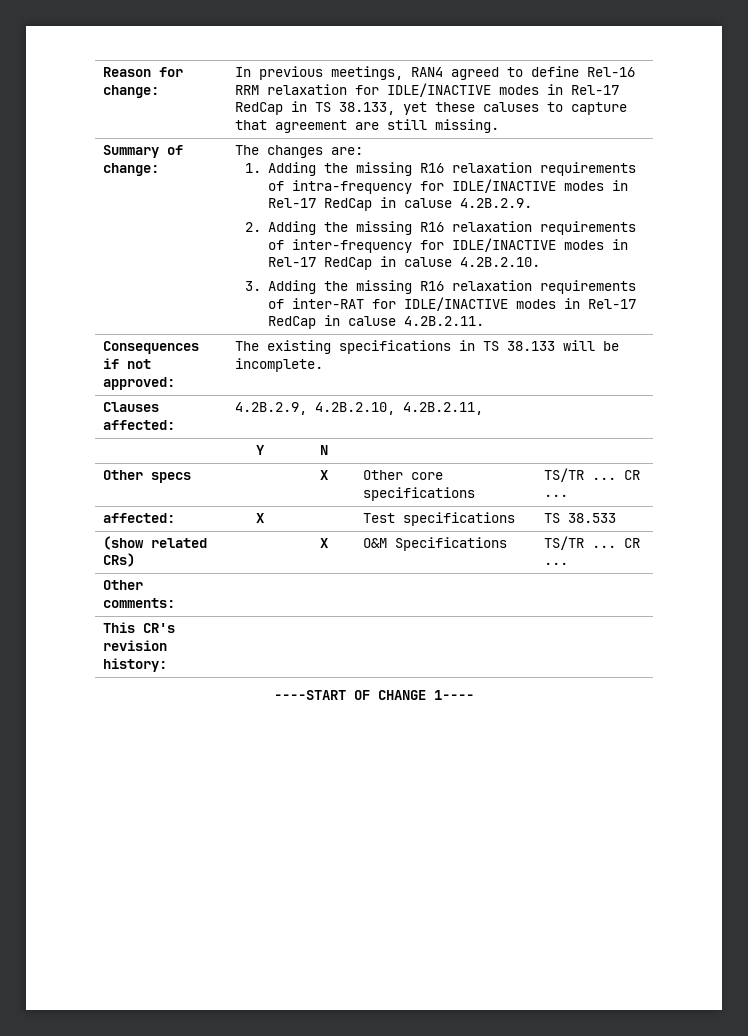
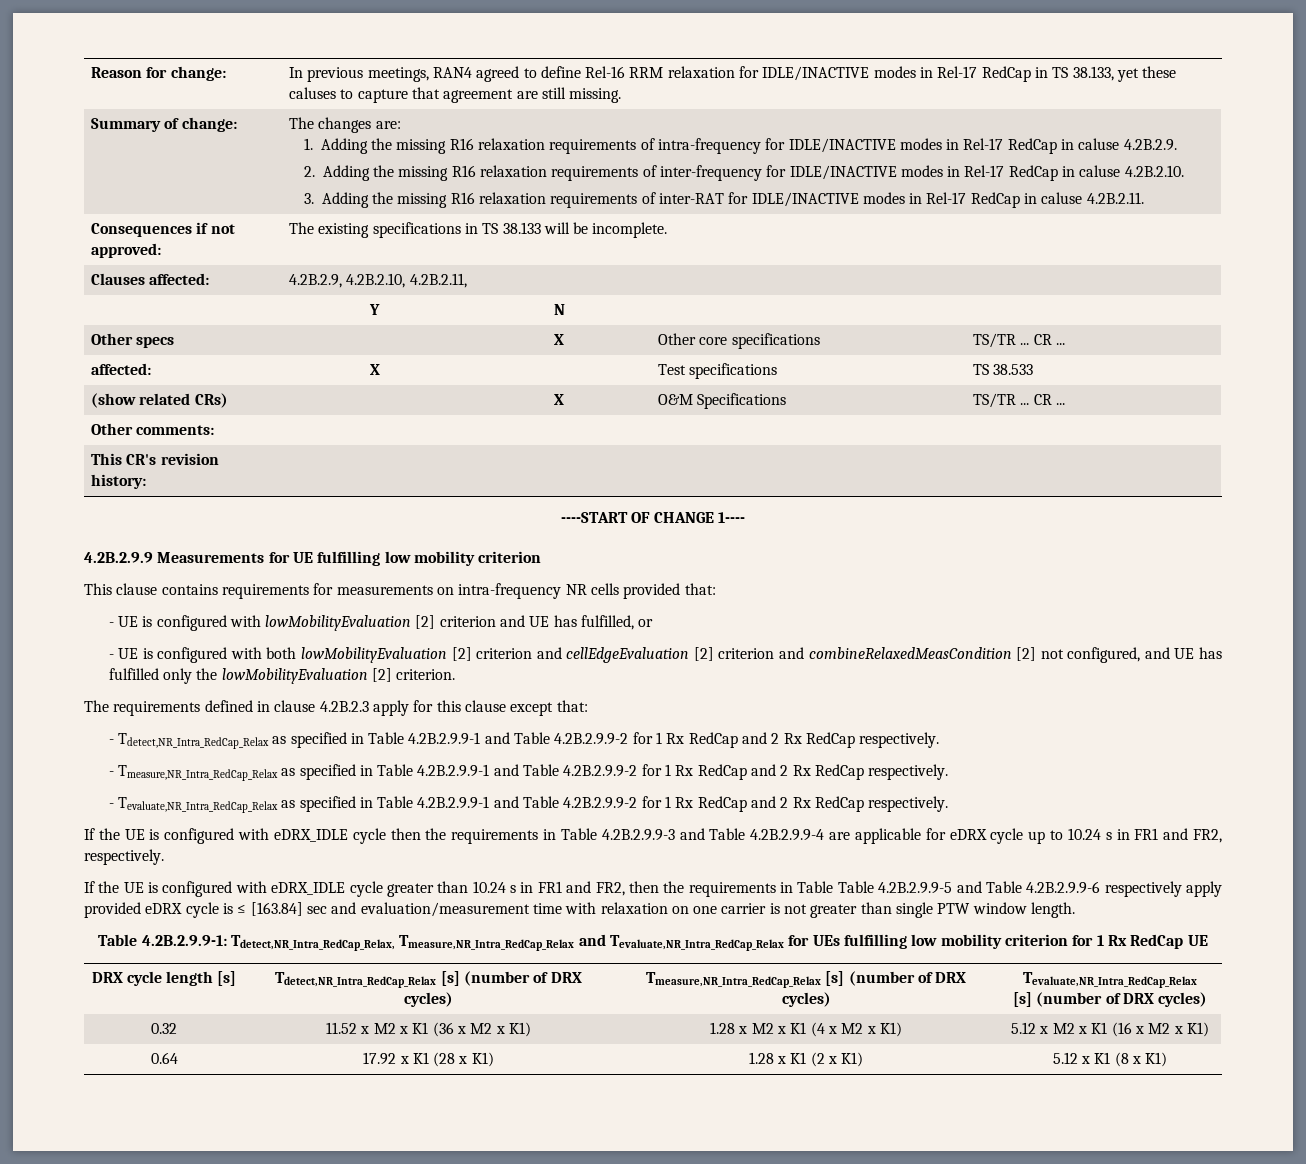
(474, 695) none -> [84,551,542,566] [84,583,716,599] [108,615,654,631] [108,647,1223,663] [108,668,456,684] [84,700,588,716] [108,732,940,749] [108,764,949,781] [108,796,949,813] [84,828,1222,844] [84,849,164,865] [84,881,1222,897] [84,902,1076,918] [98,934,1208,951] [91,971,237,986] [275,971,582,988] [404,992,453,1007] [645,971,967,988] [781,992,831,1007] [1023,972,1197,988] [1012,992,1208,1007] [151,1023,177,1034] [326,1022,531,1037] [710,1022,902,1037] [1011,1022,1209,1037] [150,1052,178,1064] [363,1052,494,1067] [748,1052,864,1067] [1052,1052,1168,1067] // 4.2B.2.9.9 Measurements for UE fulfilling low mobility criterion // This clause contains requirements for measurements on intra-frequency NR cells provided that: // - UE is configured with lowMobilityEvaluation [2] criterion and UE has fulfilled, or // - UE is configured with both lowMobilityEvaluation [2] criterion and cellEdgeEvaluation [2] criterion and combineRelaxedMeasCondition [2] not configured, and UE has fulfilled only the lowMobilityEvaluation [2] criterion. // The requirements defined in clause 4.2B.2.3 apply for this clause except that: // - Tdetect,NR_Intra_RedCap_Relax as specified in Table 4.2B.2.9.9-1 and Table 4.2B.2.9.9-2 for 1 Rx RedCap and 2 Rx RedCap respectively. // - Tmeasure,NR_Intra_RedCap_Relax as specified in Table 4.2B.2.9.9-1 and Table 4.2B.2.9.9-2 for 1 Rx RedCap and 2 Rx RedCap respectively. // - Tevaluate,NR_Intra_RedCap_Relax as specified in Table 4.2B.2.9.9-1 and Table 4.2B.2.9.9-2 for 1 Rx RedCap and 2 Rx RedCap respectively. // If the UE is configured with eDRX_IDLE cycle then the requirements in Table 4.2B.2.9.9-3 and Table 4.2B.2.9.9-4 are applicable for eDRX cycle up to 10.24 s in FR1 and FR2, respectively. // If the UE is configured with eDRX_IDLE cycle greater than 10.24 s in FR1 and FR2, then the requirements in Table Table 4.2B.2.9.9-5 and Table 4.2B.2.9.9-6 respectively apply provided eDRX cycle is ≤ [163.84] sec and evaluation/measurement time with relaxation on one carrier is not greater than single PTW window length. // Table 4.2B.2.9.9-1: Tdetect,NR_Intra_RedCap_Relax, Tmeasure,NR_Intra_RedCap_Relax and Tevaluate,NR_Intra_RedCap_Relax for UEs fulfilling low mobility criterion for 1 Rx RedCap UE // DRX cycle length [s] | Tdetect,NR_Intra_RedCap_Relax [s] (number of DRX cycles) | Tmeasure,NR_Intra_RedCap_Relax [s] (number of DRX cycles) | Tevaluate,NR_Intra_RedCap_Relax // [s] (number of DRX cycles) // 0.32 | 11.52 x M2 x K1 (36 x M2 x K1) | 1.28 x M2 x K1 (4 x M2 x K1) | 5.12 x M2 x K1 (16 x M2 x K1) // 0.64 | 17.92 x K1 (28 x K1) | 1.28 x K1 (2 x K1) | 5.12 x K1 (8 x K1)

